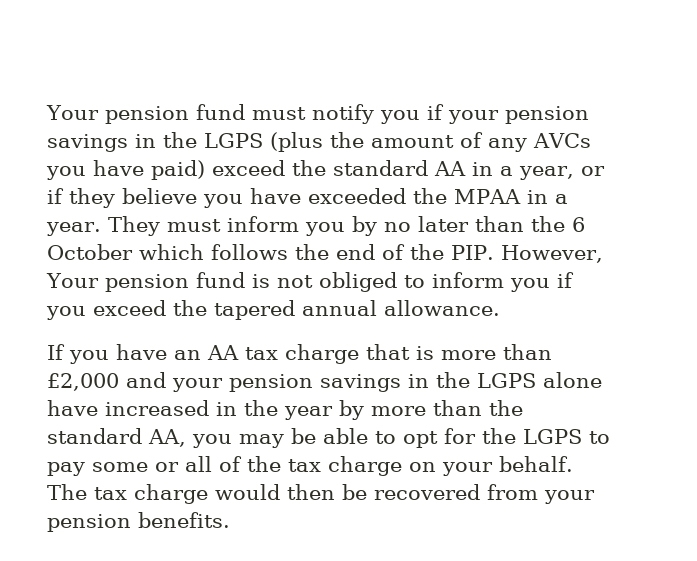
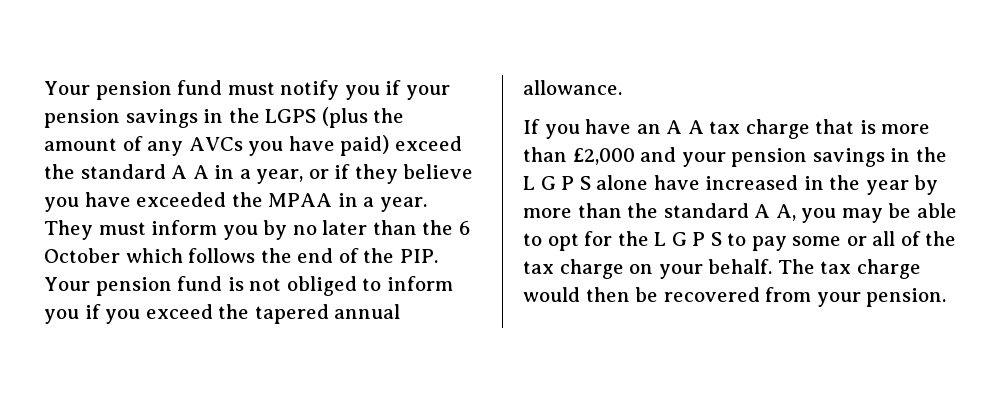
[434,161,466,176] AA -> [171,165,209,179] A A
[500,245,603,263] However, -> (438, 256) none
[207,345,239,360] AA -> [666,120,704,134] A A
[477,373,536,388] LGPS -> [523,176,591,190] L G P S
[148,429,186,447] AA, -> [754,204,796,221] A A,
[523,429,582,444] LGPS -> [654,232,722,246] L G P S
[47,512,230,532] pension benefits. -> [866,288,947,307] pension.

